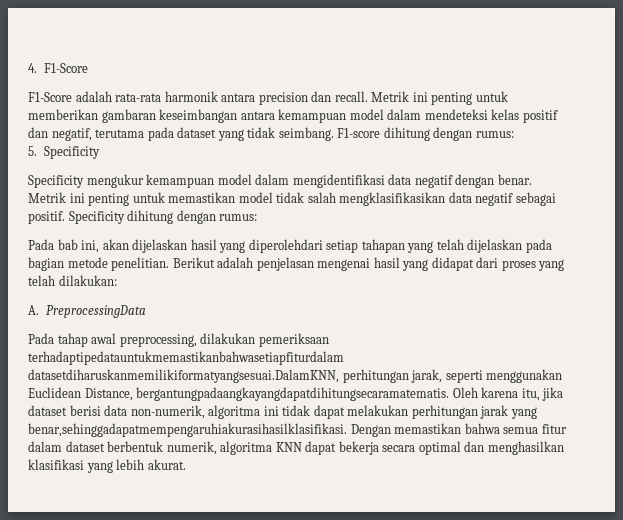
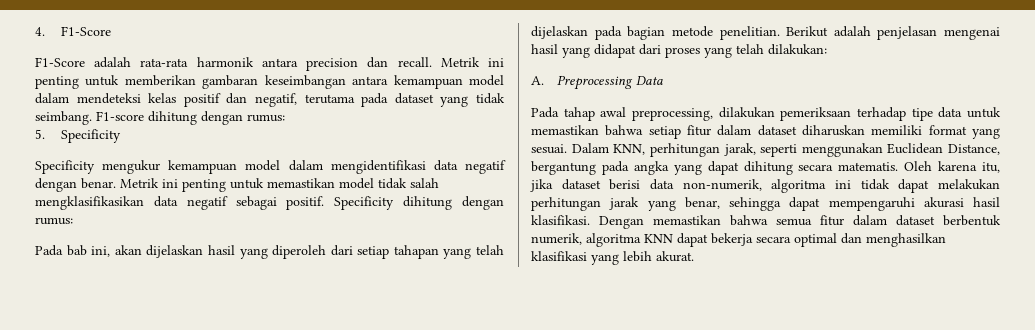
[248,239,323,253] diperolehdari -> [272,245,353,259] diperoleh dari
[45,305,146,318] PreprocessingData -> [556,75,663,90] Preprocessing Data
[28,351,344,365] [28,369,339,383] terhadaptipedatauntukmemastikanbahwasetiapfiturdalam datasetdiharuskanmemilikiformatyangsesuai.DalamKNN, -> [857,107,1001,121] [531,125,1000,139] [531,143,646,155] terhadap tipe data untuk memastikan bahwa setiap fitur dalam dataset diharuskan memiliki format yang sesuai. Dalam KNN,
[136,387,450,401] bergantungpadaangkayangdapatdihitungsecaramatematis. -> [531,161,899,175] bergantung pada angka yang dapat dihitung secara matematis.
[28,423,347,437] benar,sehinggadapatmempengaruhiakurasihasilklasifikasi. -> [684,197,1000,211] [531,215,590,225] benar, sehingga dapat mempengaruhi akurasi hasil klasifikasi.

